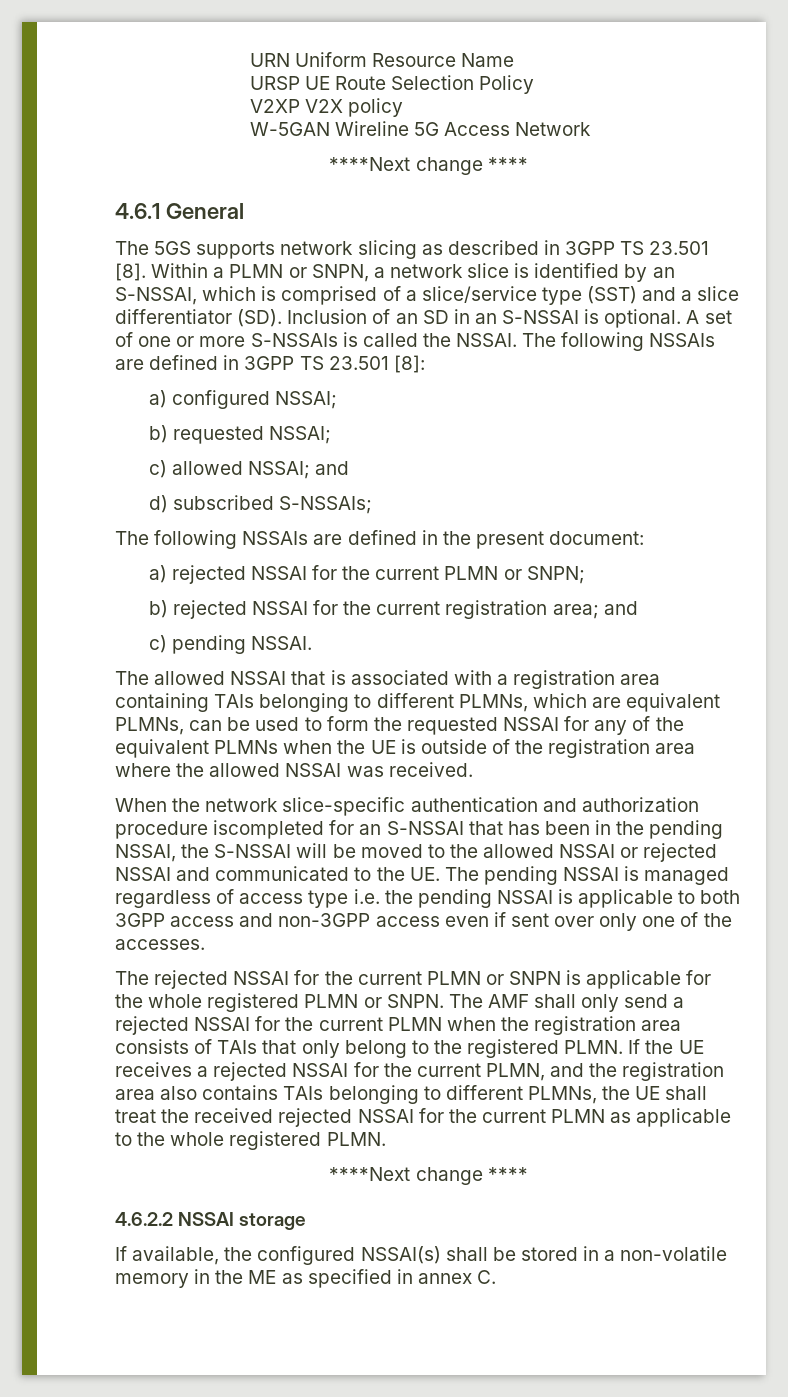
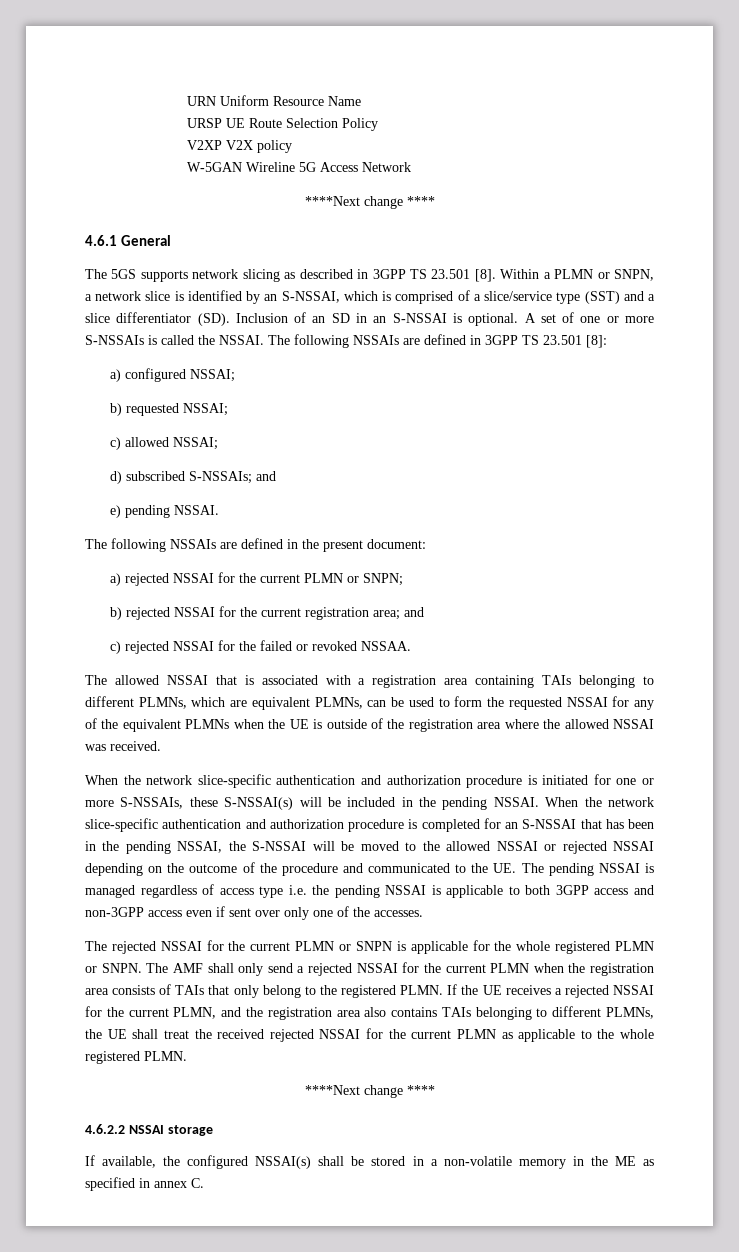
[315,461,350,475] and -> (219, 443) none
(372, 505) none -> [256,471,277,481] [110,505,220,518] and // e) pending NSSAI.
[171,635,312,654] pending NSSAI. -> [125,640,412,654] rejected NSSAI for the failed or revoked NSSAA.
[213,820,325,839] iscompleted -> [527,774,654,785] [85,797,654,810] [85,818,480,832] is initiated for one or more S-NSSAIs, these S-NSSAI(s) will be included in the pending NSSAI. When the network slice-specific authentication and authorization procedure is completed
(171, 874) none -> [85,862,338,876] depending on the outcome of the procedure

